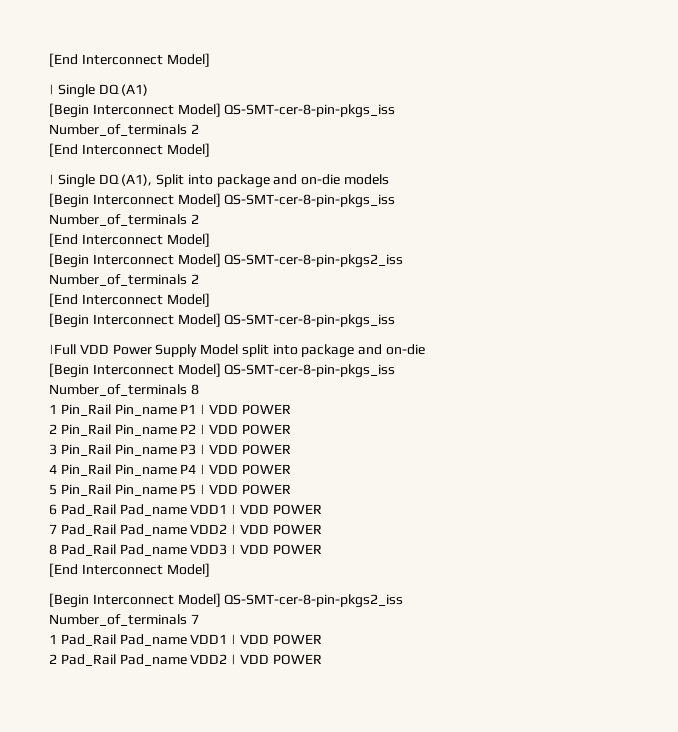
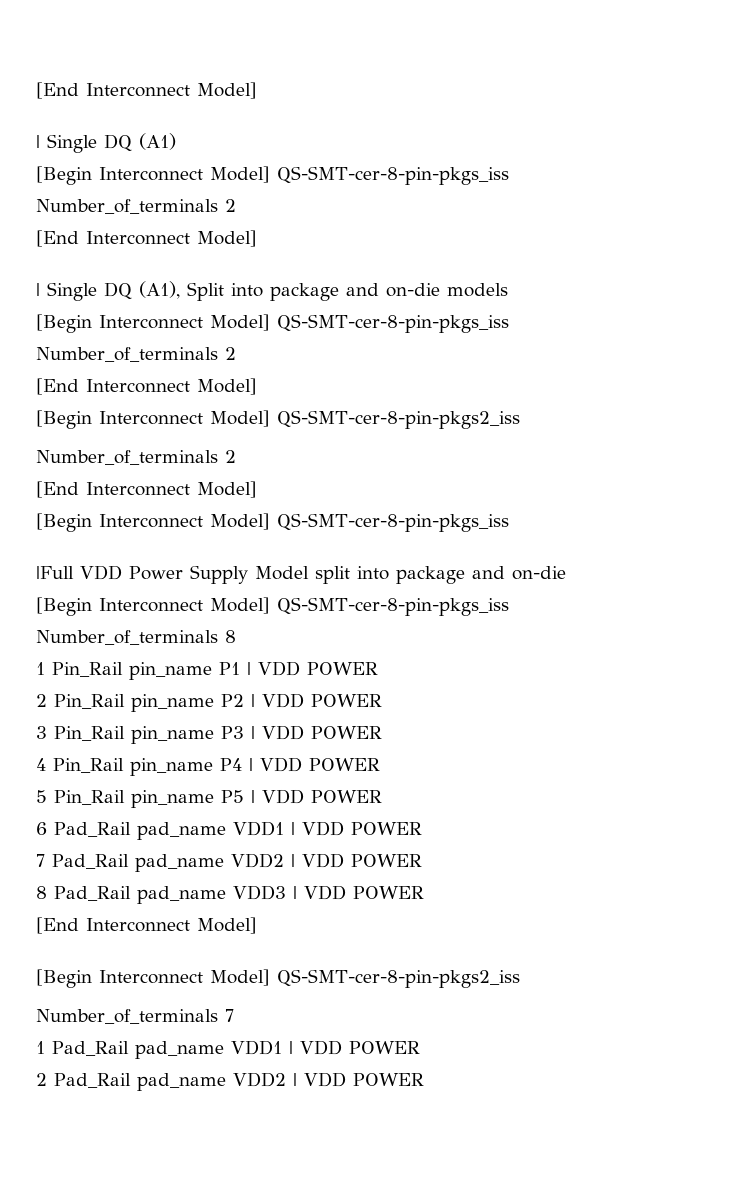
[114,404,177,416] Pin_name -> [129,662,212,680] pin_name
[114,424,177,436] Pin_name -> [131,694,214,712] pin_name
[114,444,177,456] Pin_name -> [131,726,214,744] pin_name
[114,464,177,476] Pin_name -> [130,758,213,776] pin_name
[114,484,177,496] Pin_name -> [131,790,214,808] pin_name
[119,504,187,516] Pad_name -> [137,822,226,840] pad_name
[119,524,187,536] Pad_name -> [135,854,224,872] pad_name
[119,544,187,556] Pad_name -> [137,886,226,904] pad_name
[119,634,187,646] Pad_name -> [135,1041,224,1059] pad_name
[119,654,187,666] Pad_name -> [137,1073,226,1091] pad_name

